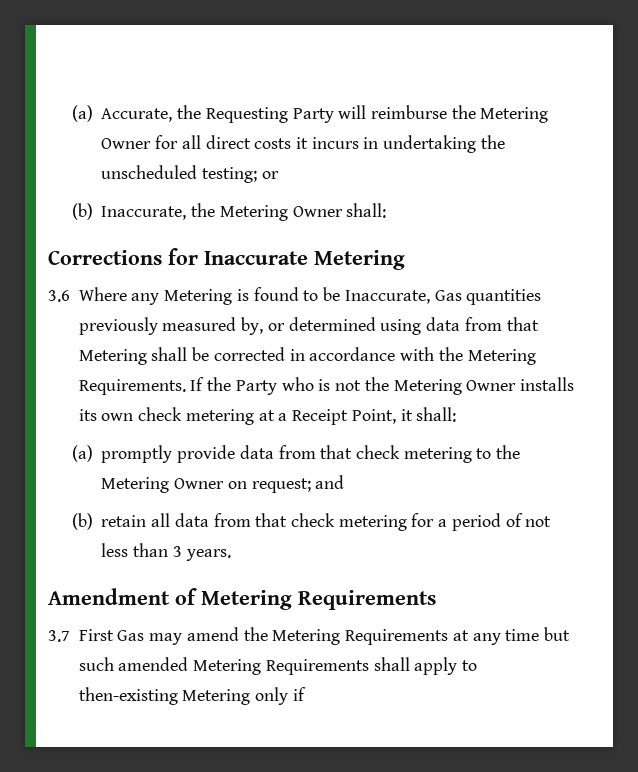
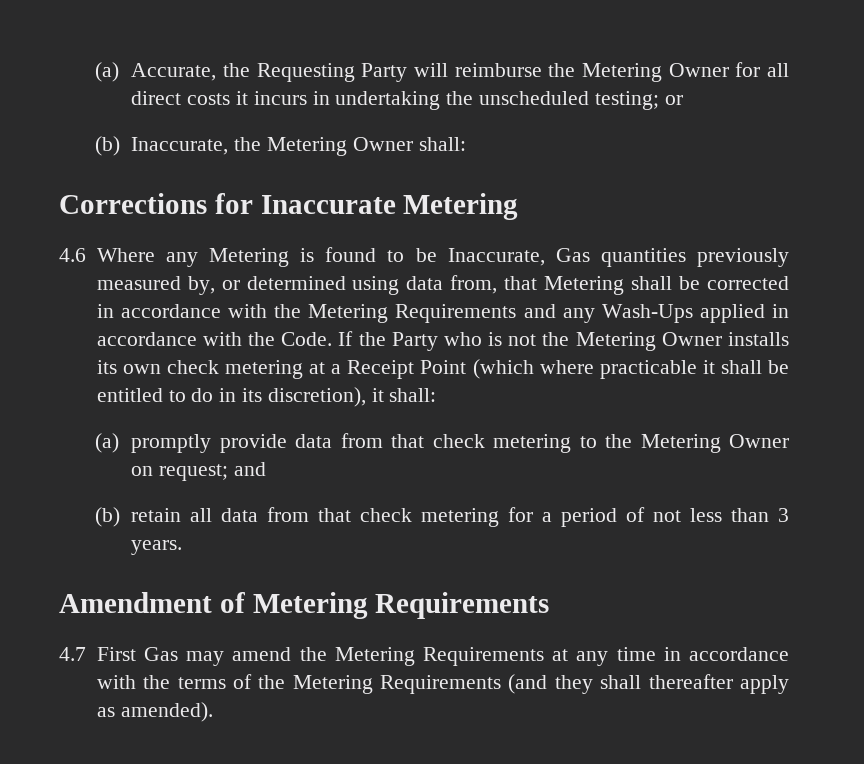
[48,290,70,302] 3.6 -> [59,248,86,262] 4.6
[464,317,502,331] from -> [450,275,498,294] from,
[78,379,186,395] Requirements. -> [395,304,789,323] [96,332,333,346] Requirements and any Wash-Ups applied in accordance with the Code.
[351,409,396,424] Point, -> [420,359,789,379] [96,387,366,407] Point (which where practicable it shall be entitled to do in its discretion),
[48,630,70,642] 3.7 -> [59,647,86,661] 4.7
[544,627,571,641] [78,657,478,675] [78,687,306,705] but such amended Metering Requirements shall apply to then-existing Metering only if -> [663,647,790,661] [96,674,789,694] [96,702,213,722] in accordance with the terms of the Metering Requirements (and they shall thereafter apply as amended).

